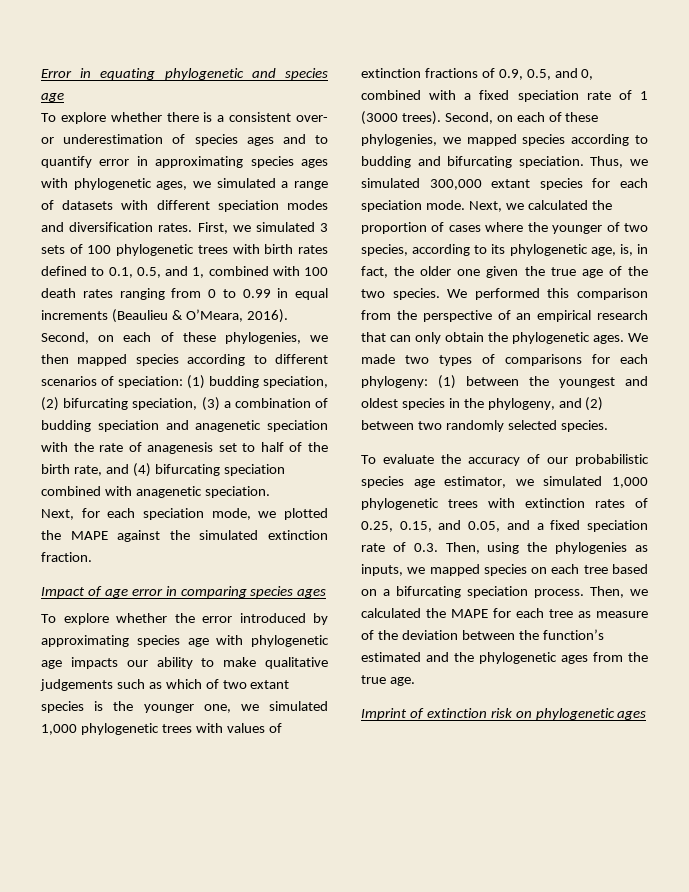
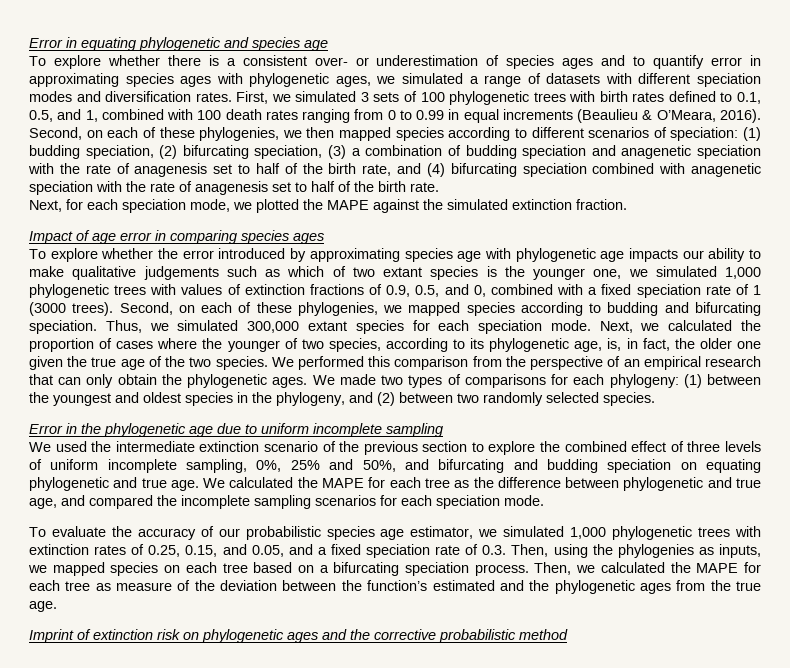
[204,486,270,498] speciation. -> [29,181,439,195] speciation with the rate of anagenesis set to half of the birth rate.
(608, 426) none -> [29,423,443,437] [29,441,761,455] [29,459,761,473] [29,477,761,491] [29,495,544,509] // Error in the phylogenetic age due to uniform incomplete sampling // We used the intermediate extinction scenario of the previous section to explore the combined effect of three levels of uniform incomplete sampling, 0%, 25% and 50%, and bifurcating and budding speciation on equating phylogenetic and true age. We calculated the MAPE for each tree as the difference between phylogenetic and true age, and compared the incomplete sampling scenarios for each speciation mode.
(647, 715) none -> [322,629,568,643] and the corrective probabilistic method

